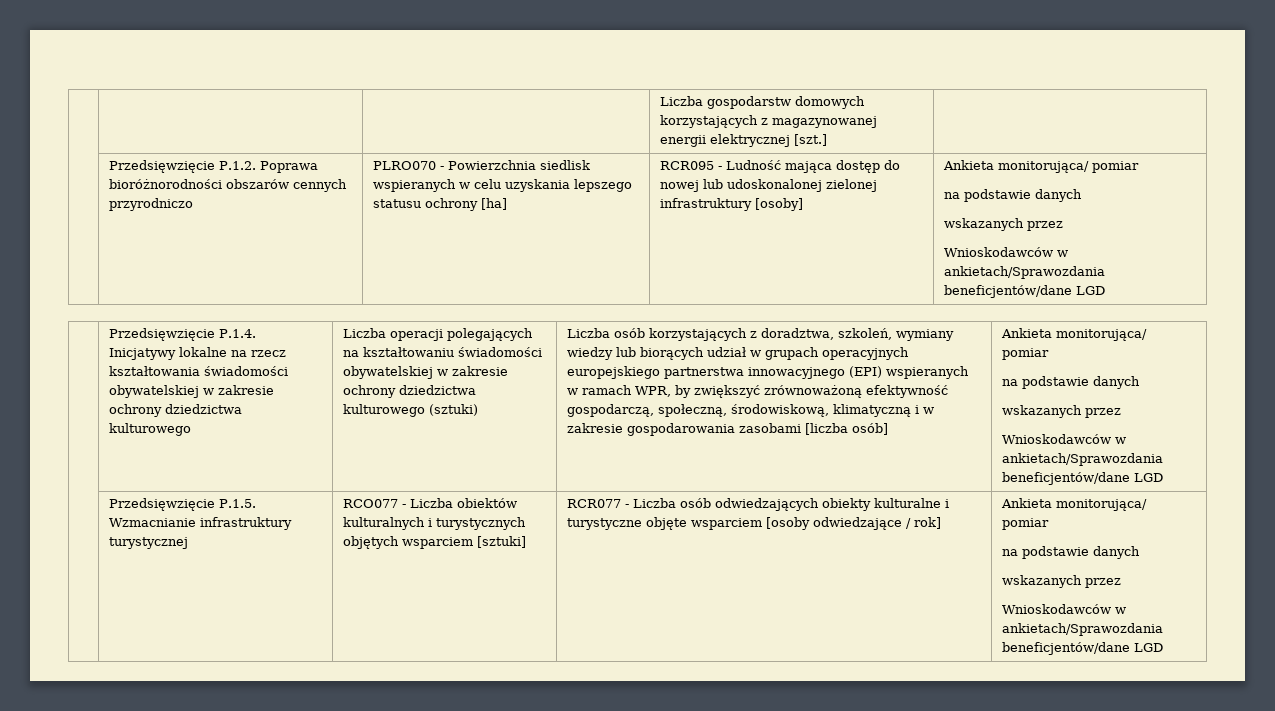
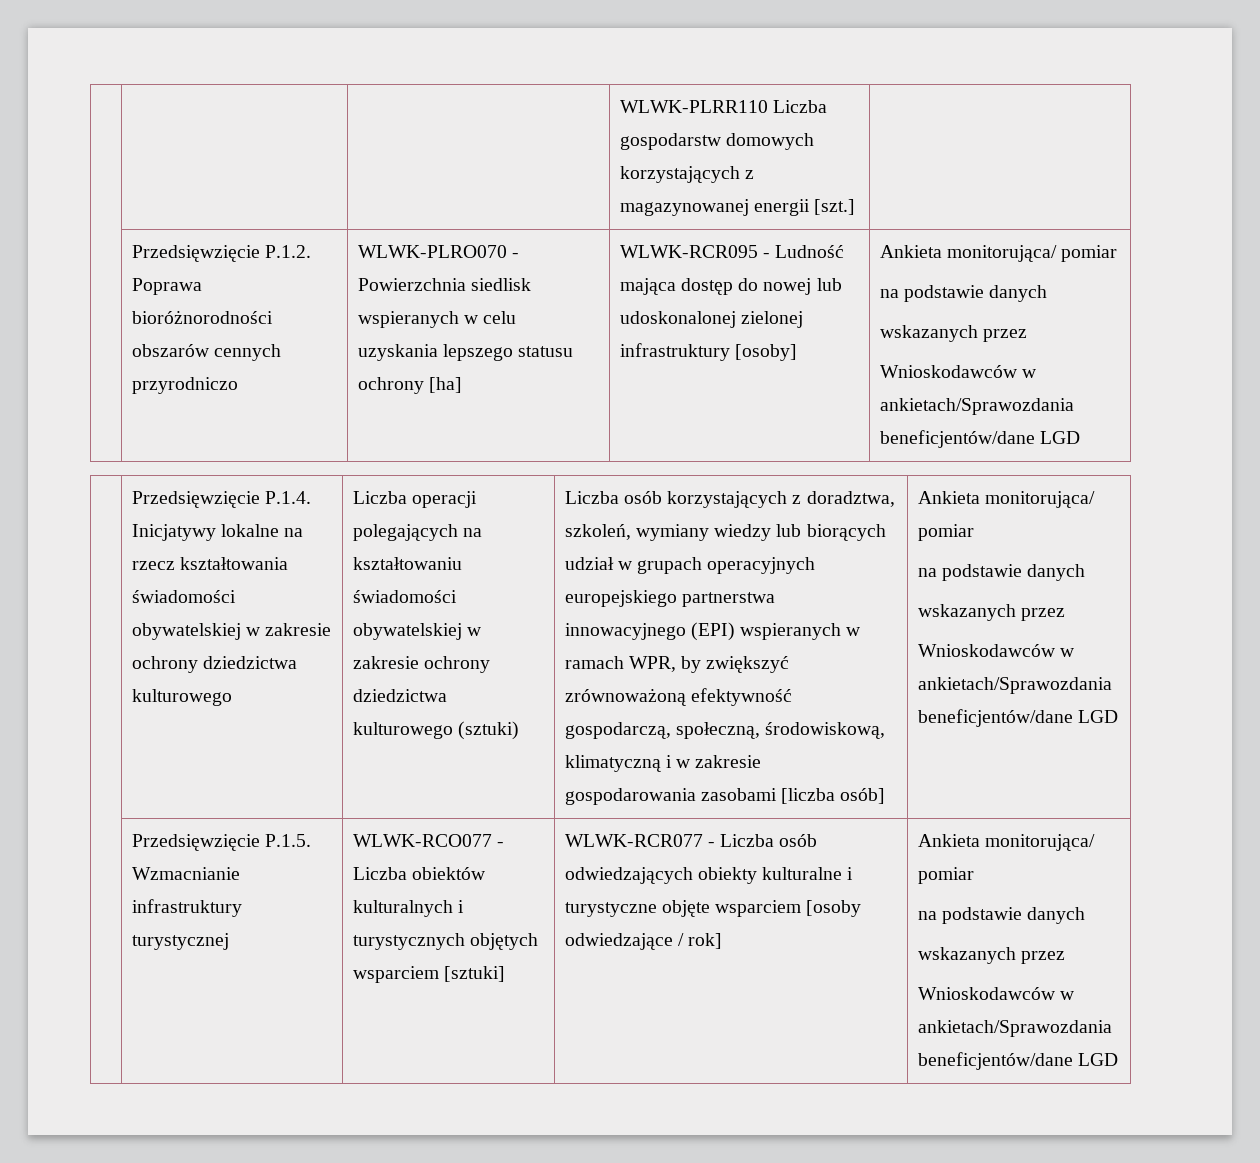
(660, 101) | | | -> [619,100,768,113] | | | WLWK-PLRR110
[710,134,791,147] elektrycznej -> (810, 207) none
[373,161,437,170] PLRO070 -> [357,245,507,258] WLWK-PLRO070
[660,161,715,170] RCR095 -> [619,245,758,258] WLWK-RCR095
[343,499,399,508] RCO077 -> [352,834,492,847] WLWK-RCO077
[567,499,622,508] RCR077 -> [564,834,703,847] WLWK-RCR077

